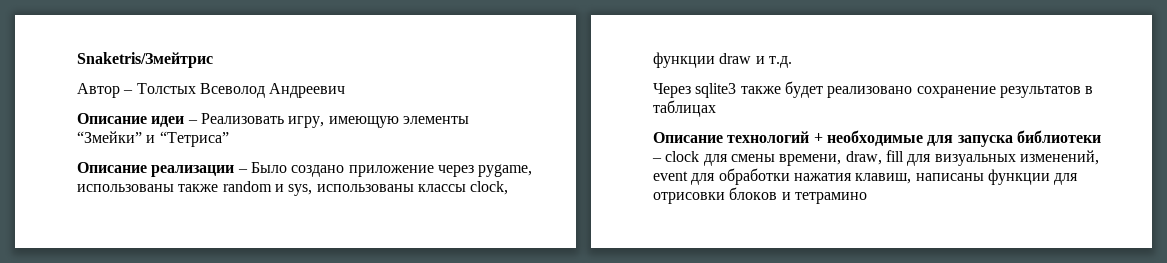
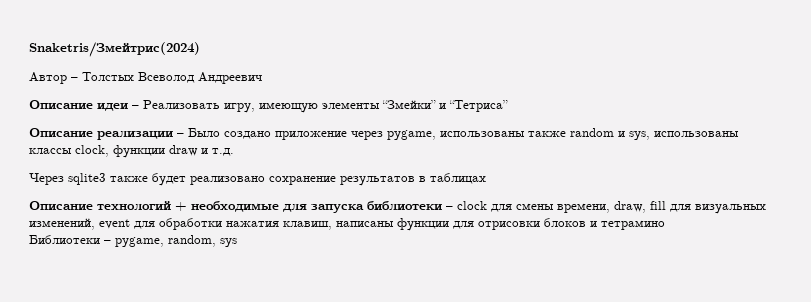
[77,52,213,68] Snaketris/Змейтрис -> [29,42,200,57] Snaketris/Змейтрис(2024)
(867, 198) none -> [29,235,237,247] // Библиотеки – pygame, random, sys

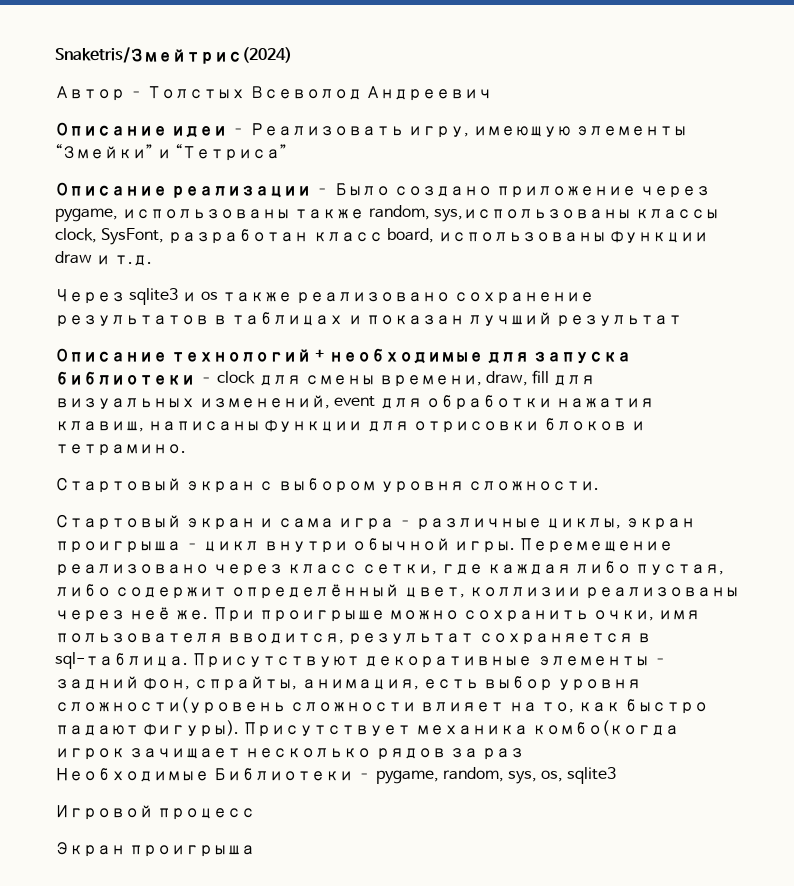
[570,128,739,140] [29,145,109,157] random и sys, использованы классы clock, -> [368,205,719,222] [55,228,606,245] random, sys,использованы классы clock, SysFont, разработан класс board, использованы
[110,173,186,186] также будет -> [182,291,292,302] и os также
(486, 178) none -> [347,312,683,327] и показан лучший результат
[601,220,665,230] [29,235,237,247] тетрамино // Библиотеки – pygame, random, sys -> [55,444,186,456] [55,477,599,493] [55,514,696,530] [55,538,674,553] [55,561,725,576] [55,584,739,599] [55,607,701,622] [55,633,651,645] [55,652,667,669] [55,676,642,691] [55,697,709,714] [55,720,679,737] [55,748,524,760] [55,767,617,784] [55,805,256,820] [55,842,256,857] тетрамино. // Стартовый экран с выбором уровня сложности. // Стартовый экран и сама игра – различные циклы, экран проигрыша – цикл внутри обычной игры. Перемещение реализовано через класс сетки, где каждая либо пустая, либо содержит определённый цвет, коллизии реализованы через неё же. При проигрыше можно сохранить очки, имя пользователя вводится, результат сохраняется в sql-таблица. Присутствуют декоративные элементы – задний фон, спрайты, анимация, есть выбор уровня сложности(уровень сложности влияет на то, как быстро падают фигуры). Присутствует механика комбо(когда игрок зачищает несколько рядов за раз // Необходимые Библиотеки – pygame, random, sys, os, sqlite3 // Игровой процесс // Экран проигрыша

